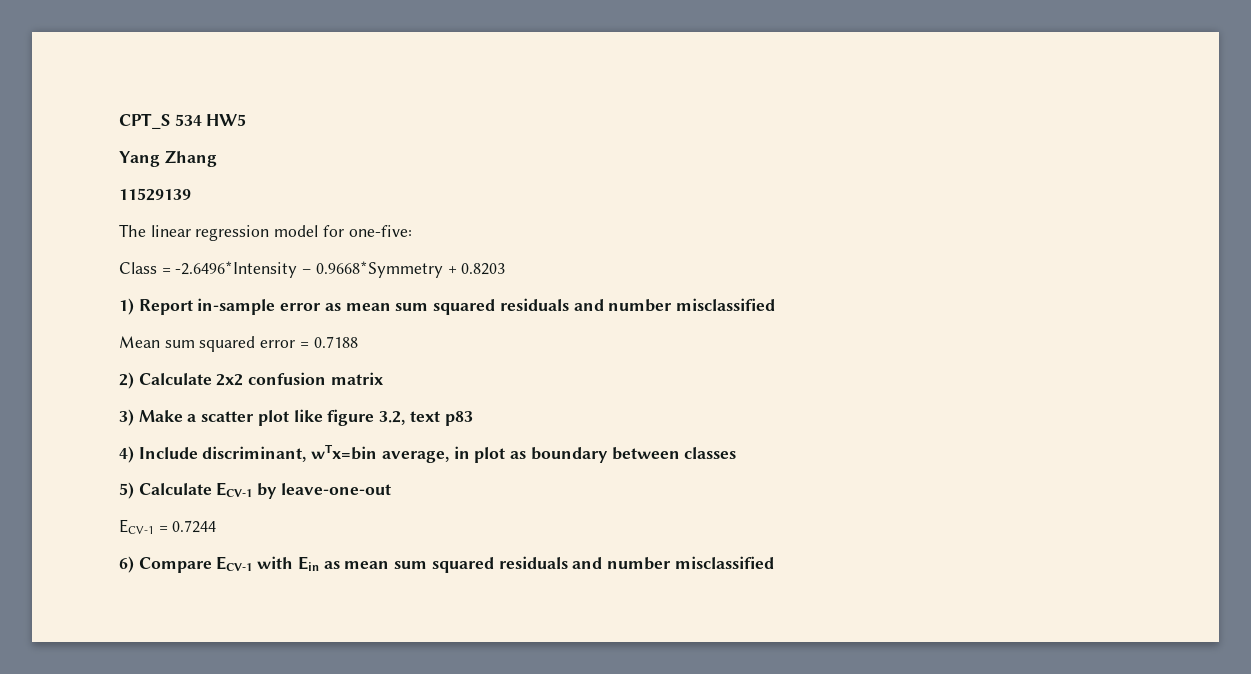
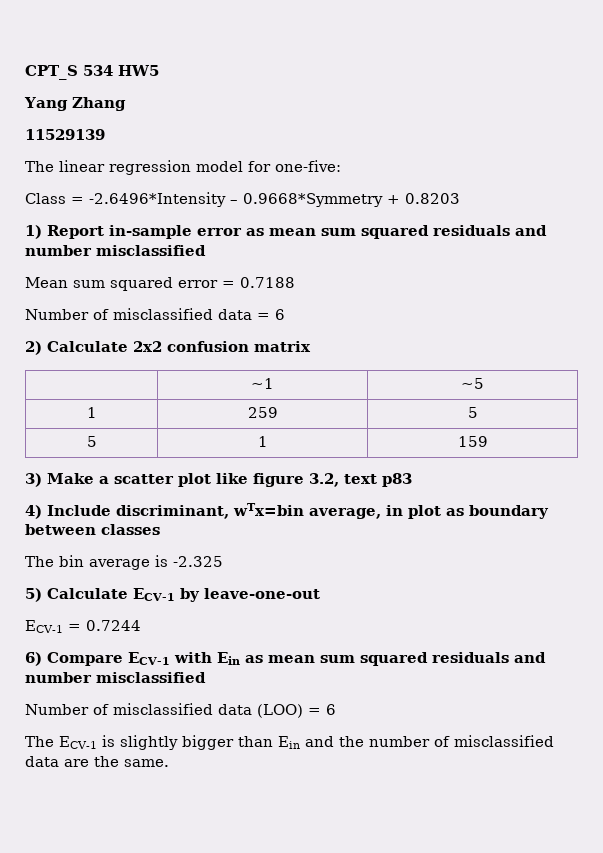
(358, 342) none -> [25,308,285,320] // Number of misclassified data = 6
(383, 378) none -> [251,378,274,389] [461,378,484,389] [86,407,97,418] [247,407,278,418] [467,407,478,418] [86,436,97,447] [257,436,268,447] [457,436,488,447] // | ~1 | ~5 // 1 | 259 | 5 // 5 | 1 | 159
(737, 453) none -> [25,555,223,570] // The bin average is -2.325
(774, 562) none -> [25,703,336,718] [25,735,554,750] [25,756,169,767] // Number of misclassified data (LOO) = 6 // The ECV-1 is slightly bigger than Ein and the number of misclassified data are the same.

